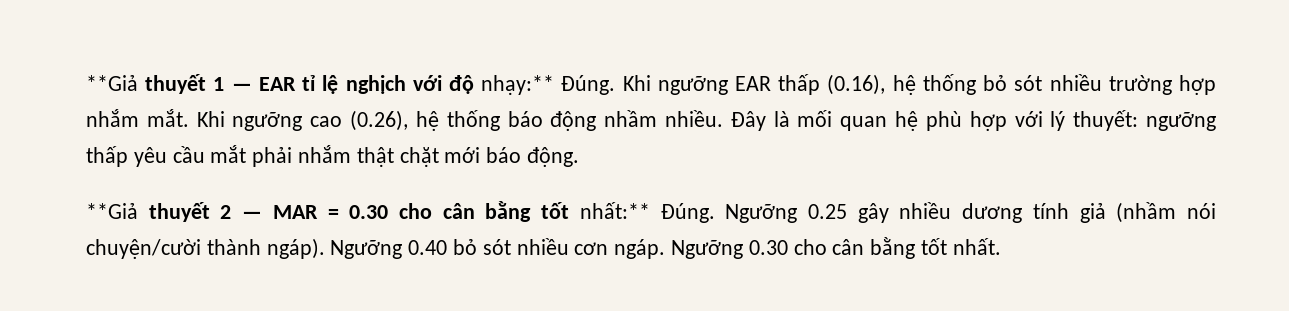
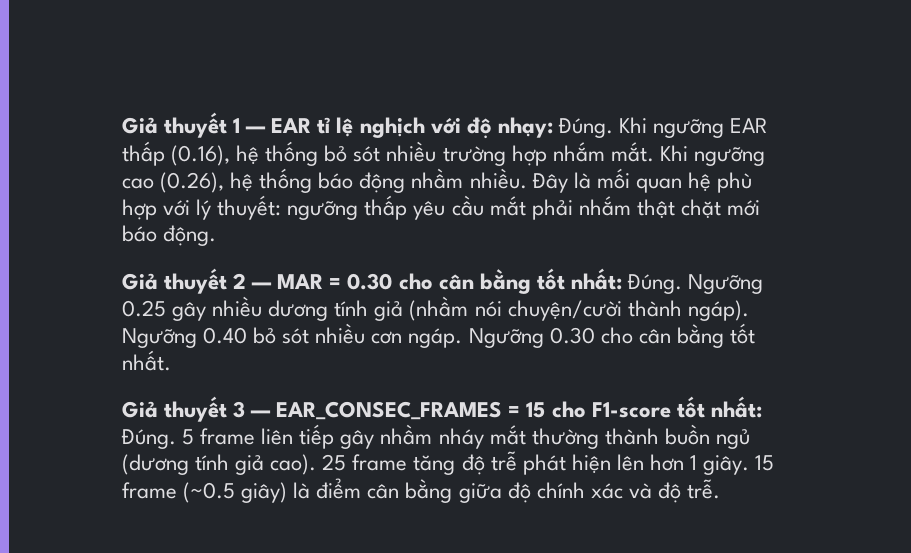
[86,75,138,91] **Giả -> [122,117,158,134] Giả
[481,75,555,95] nhạy:** -> [497,117,553,138] nhạy:
[86,203,138,219] **Giả -> [122,273,158,290] Giả
[579,202,650,219] nhất:** -> [570,268,622,290] nhất:
(1001, 246) none -> [122,396,762,422] [121,424,750,449] [122,451,775,475] [122,478,720,503] // Giả thuyết 3 — EAR_CONSEC_FRAMES = 15 cho F1-score tốt nhất: Đúng. 5 frame liên tiếp gây nhầm nháy mắt thường thành buồn ngủ (dương tính giả cao). 25 frame tăng độ trễ phát hiện lên hơn 1 giây. 15 frame (~0.5 giây) là điểm cân bằng giữa độ chính xác và độ trễ.

